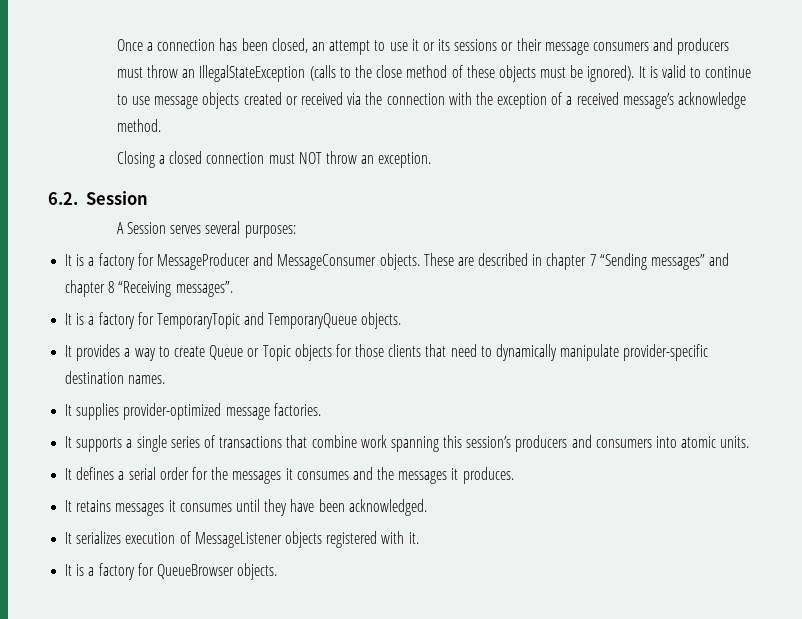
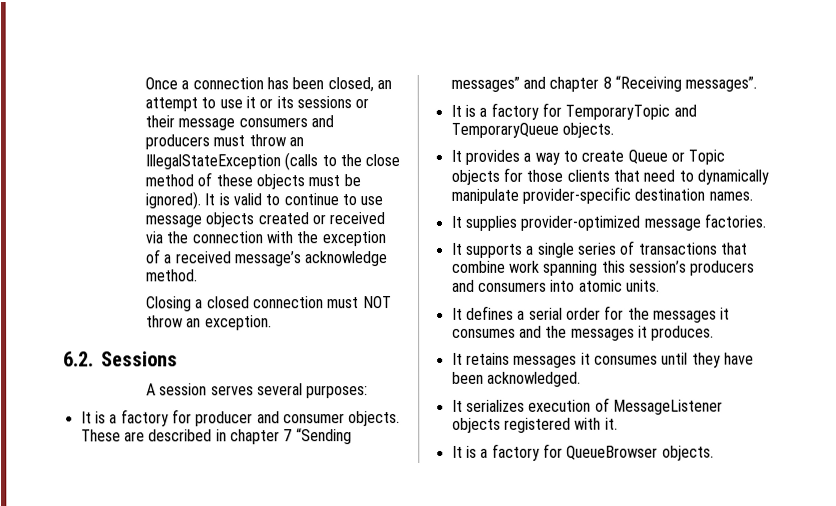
[85,191,148,205] Session -> [101,351,178,367] Sessions
[127,222,167,234] Session -> [159,383,208,396] session
[156,253,377,270] MessageProducer and MessageConsumer -> [195,411,345,427] producer and consumer

